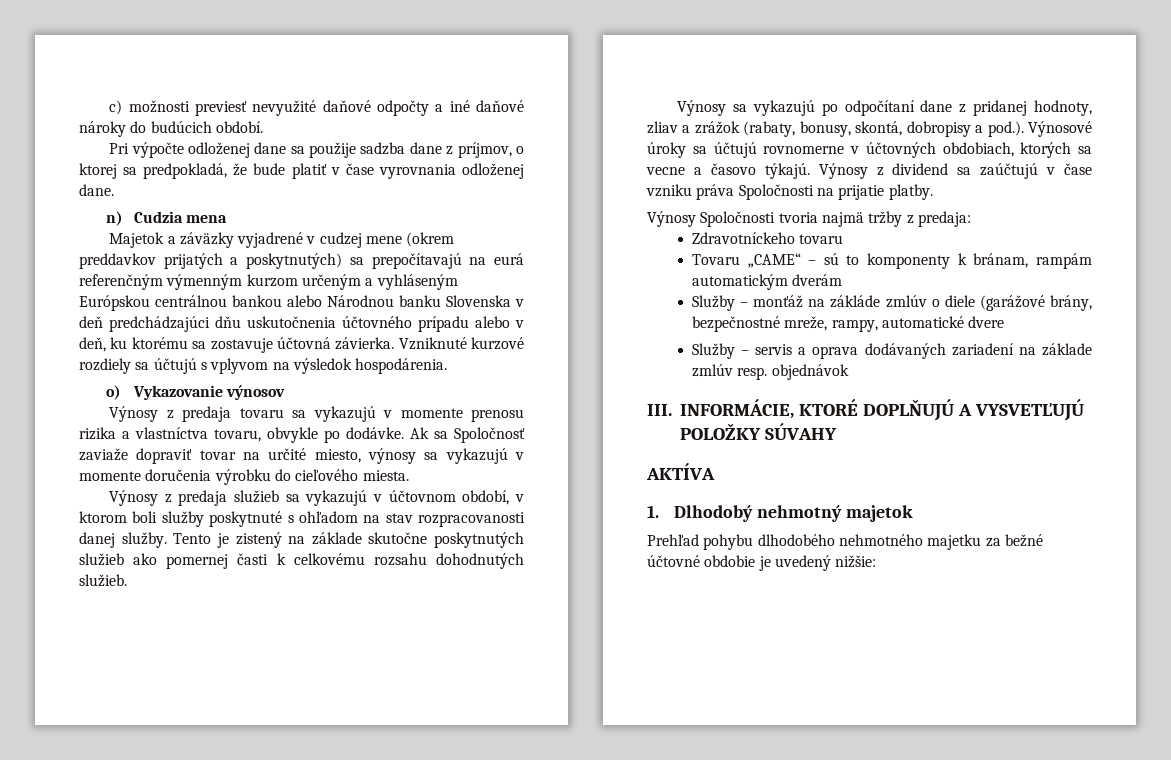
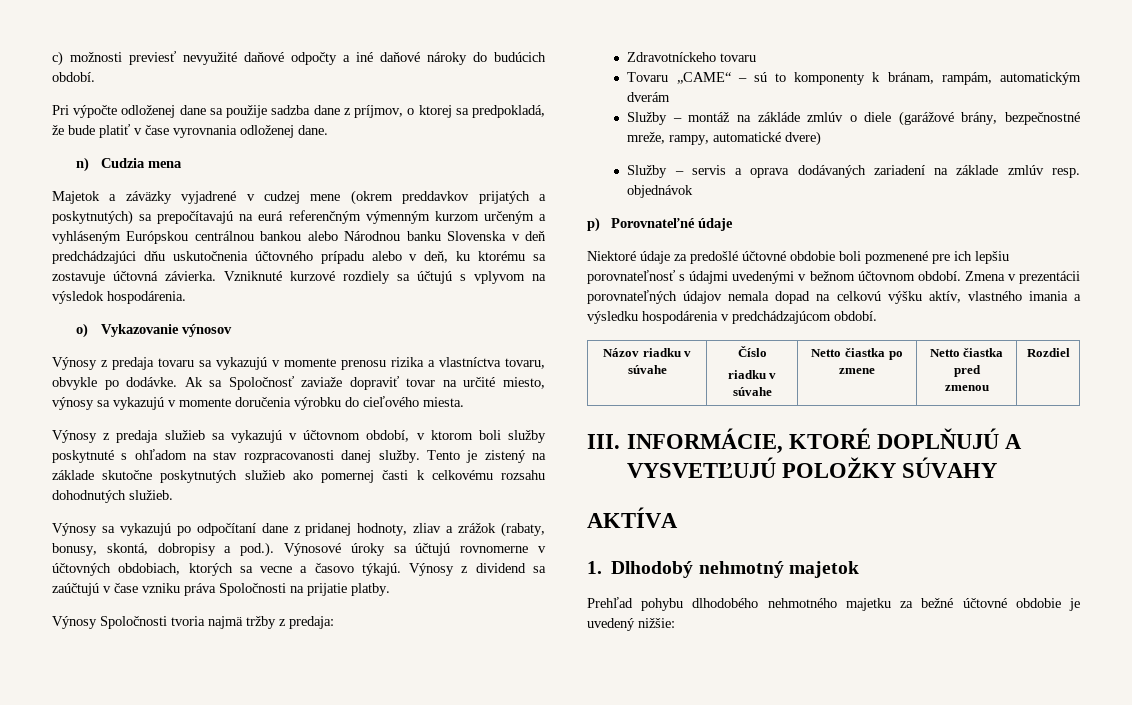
[1036,253,1092,269] rampám -> [941,72,992,85] rampám,
[753,295,804,308] monťáž -> [688,112,731,122] montáž
[968,316,1005,328] dvere -> [785,131,822,146] dvere)
(849, 372) none -> [587,217,734,232] [587,251,1009,264] [587,270,1080,284] [587,290,1081,304] [587,311,877,324] [602,348,692,357] [627,365,667,374] [737,346,767,357] [727,370,777,379] [732,387,772,396] [811,348,903,360] [839,368,875,374] [929,348,1004,357] [953,365,981,377] [944,385,989,391] [1026,348,1070,357] // p) Porovnateľné údaje // Niektoré údaje za predošlé účtovné obdobie boli pozmenené pre ich lepšiu porovnateľnosť s údajmi uvedenými v bežnom účtovnom období. Zmena v prezentácii porovnateľných údajov nemala dopad na celkovú výšku aktív, vlastného imania a výsledku hospodárenia v predchádzajúcom období. // Názov riadku v súvahe | Číslo // riadku v súvahe | Netto čiastka po zmene | Netto čiastka pred // zmenou | Rozdiel

